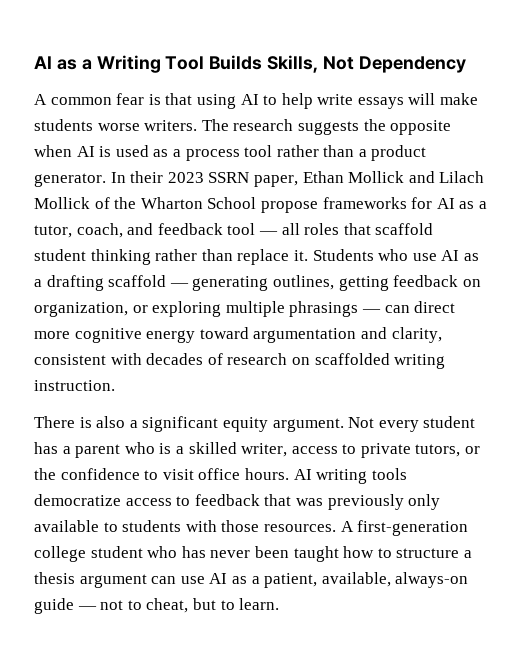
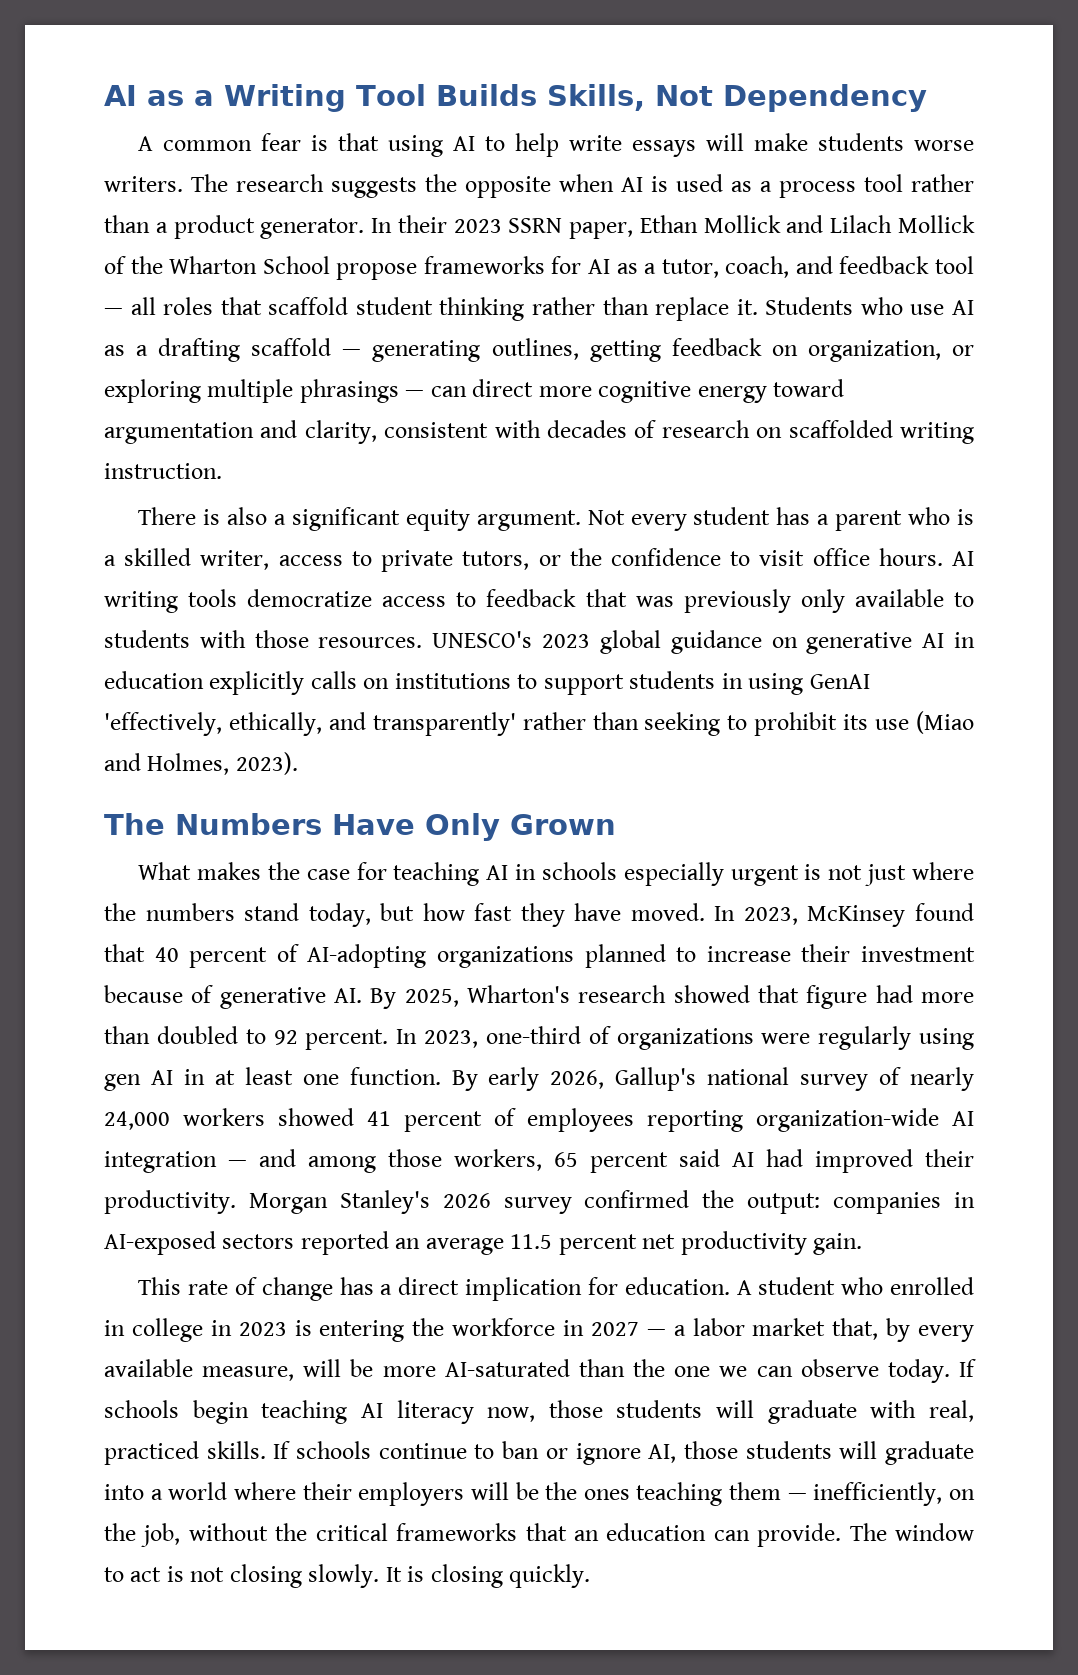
[340,520,469,536] [34,546,472,562] [34,572,469,588] [34,598,280,614] A first-generation college student who has never been taught how to structure a thesis argument can use AI as a patient, available, always-on guide — not to cheat, but to learn. -> [432,630,975,654] [104,671,870,695] [104,711,974,736] [104,752,298,775] [104,813,616,841] [138,862,975,886] [104,903,975,927] [104,944,976,968] [104,985,975,1009] [104,1026,975,1050] [104,1067,975,1091] [104,1108,974,1132] [104,1149,974,1173] [104,1190,975,1214] [104,1231,863,1255] [138,1277,974,1301] [104,1318,974,1342] [104,1359,977,1383] [104,1400,974,1424] [104,1441,975,1465] [104,1482,975,1506] [104,1523,974,1547] [104,1564,591,1588] UNESCO's 2023 global guidance on generative AI in education explicitly calls on institutions to support students in using GenAI 'effectively, ethically, and transparently' rather than seeking to prohibit its use (Miao and Holmes, 2023). // The Numbers Have Only Grown // What makes the case for teaching AI in schools especially urgent is not just where the numbers stand today, but how fast they have moved. In 2023, McKinsey found that 40 percent of AI-adopting organizations planned to increase their investment because of generative AI. By 2025, Wharton's research showed that figure had more than doubled to 92 percent. In 2023, one-third of organizations were regularly using gen AI in at least one function. By early 2026, Gallup's national survey of nearly 24,000 workers showed 41 percent of employees reporting organization-wide AI integration — and among those workers, 65 percent said AI had improved their productivity. Morgan Stanley's 2026 survey confirmed the output: companies in AI-exposed sectors reported an average 11.5 percent net productivity gain. // This rate of change has a direct implication for education. A student who enrolled in college in 2023 is entering the workforce in 2027 — a labor market that, by every available measure, will be more AI-saturated than the one we can observe today. If schools begin teaching AI literacy now, those students will graduate with real, practiced skills. If schools continue to ban or ignore AI, those students will graduate into a world where their employers will be the ones teaching them — inefficiently, on the job, without the critical frameworks that an education can provide. The window to act is not closing slowly. It is closing quickly.

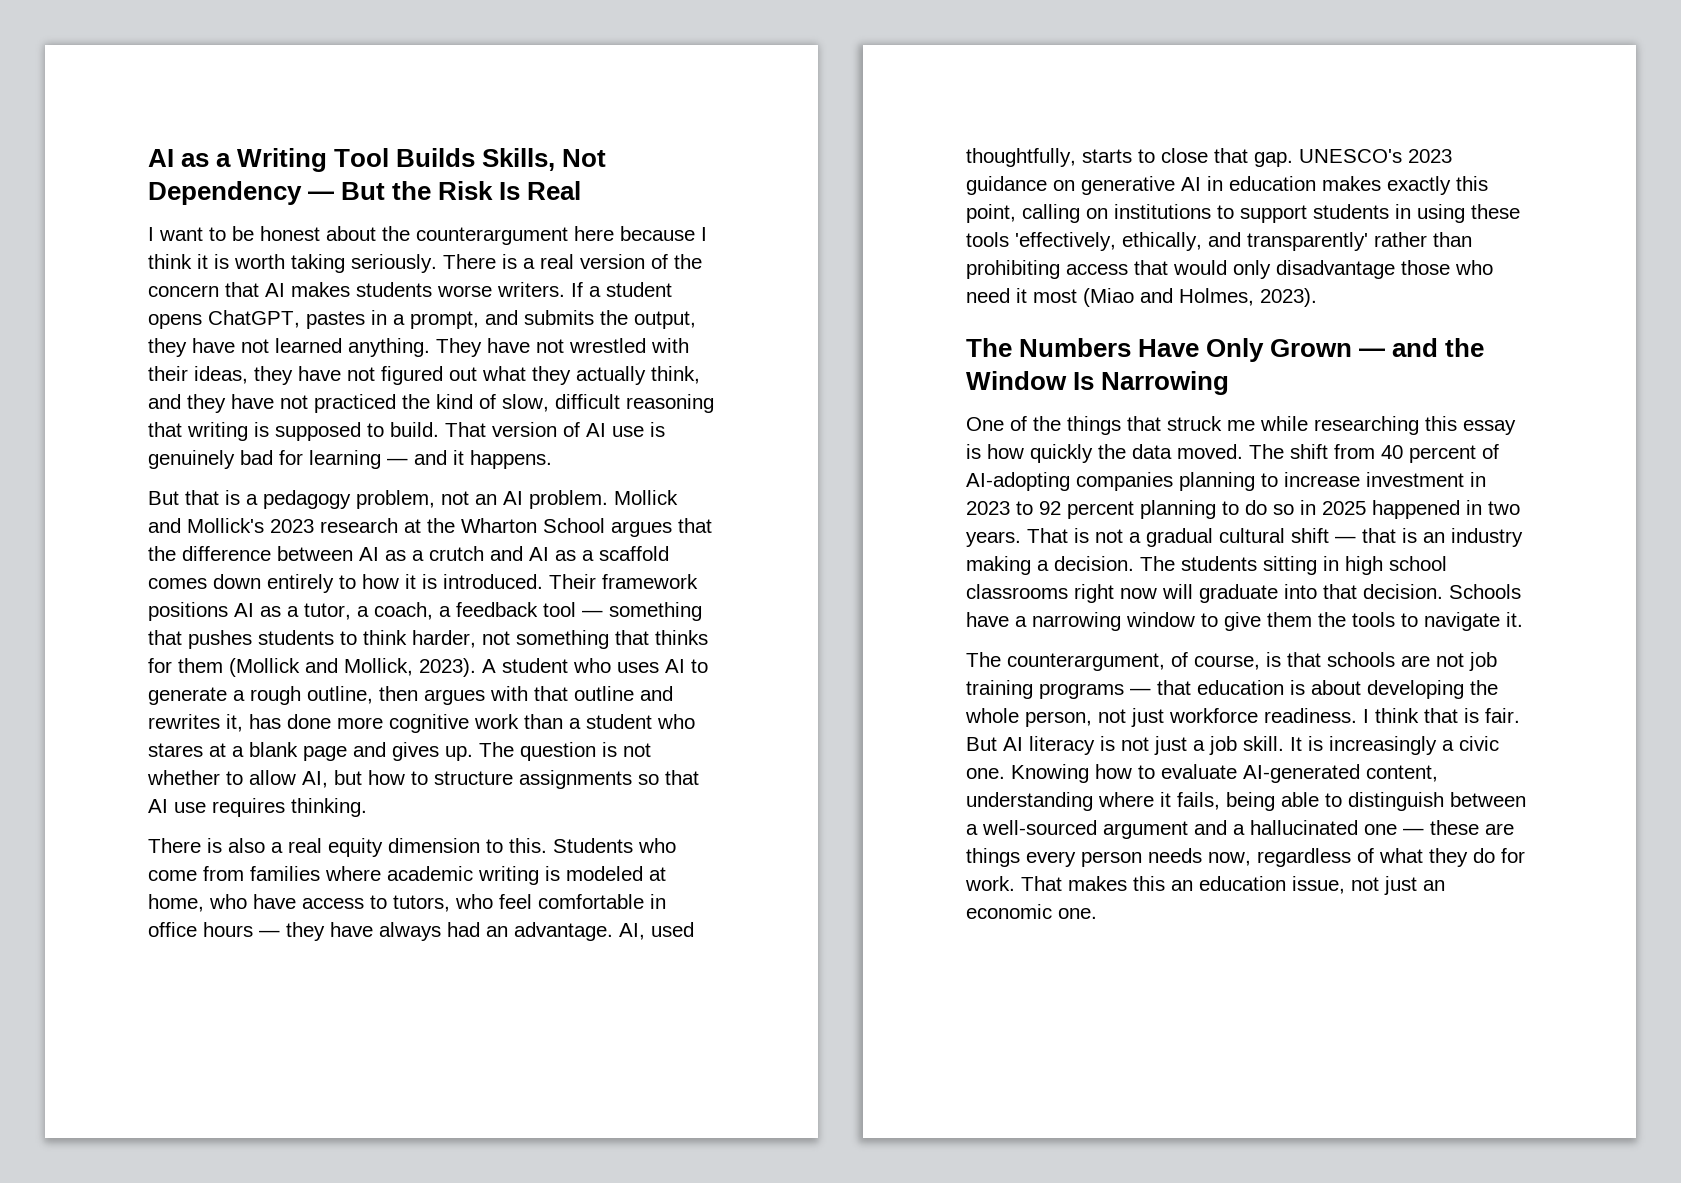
[138,133,974,157] [104,174,974,198] [104,215,975,239] [104,256,974,280] [104,297,974,321] [104,338,975,362] [104,379,845,403] [104,420,974,444] [104,463,222,479] [138,507,975,531] [104,548,974,572] [104,589,975,613] [104,630,423,648] // A common fear is that using AI to help write essays will make students worse writers. The research suggests the opposite when AI is used as a process tool rather than a product generator. In their 2023 SSRN paper, Ethan Mollick and Lilach Mollick of the Wharton School propose frameworks for AI as a tutor, coach, and feedback tool — all roles that scaffold student thinking rather than replace it. Students who use AI as a drafting scaffold — generating outlines, getting feedback on organization, or exploring multiple phrasings — can direct more cognitive energy toward argumentation and clarity, consistent with decades of research on scaffolded writing instruction. // There is also a significant equity argument. Not every student has a parent who is a skilled writer, access to private tutors, or the confidence to visit office hours. AI writing tools democratize access to feedback that was previously only available to students with those resources. -> [308,181,582,200] [148,226,707,245] [148,254,702,273] [148,282,672,297] [148,310,696,329] [148,338,689,357] [148,366,700,385] [148,394,714,413] [148,422,665,441] [148,450,552,469] [148,490,678,509] [148,518,712,537] [148,546,669,561] [148,574,698,593] [148,602,702,621] [148,630,708,649] [148,658,708,677] [148,686,673,705] [148,714,695,733] [148,742,651,761] [147,770,699,789] [148,798,367,817] [148,838,676,857] [148,866,666,885] [148,894,666,912] [148,922,694,941] [966,148,1293,167] — But the Risk Is Real // I want to be honest about the counterargument here because I think it is worth taking seriously. There is a real version of the concern that AI makes students worse writers. If a student opens ChatGPT, pastes in a prompt, and submits the output, they have not learned anything. They have not wrestled with their ideas, they have not figured out what they actually think, and they have not practiced the kind of slow, difficult reasoning that writing is supposed to build. That version of AI use is genuinely bad for learning — and it happens. // But that is a pedagogy problem, not an AI problem. Mollick and Mollick's 2023 research at the Wharton School argues that the difference between AI as a crutch and AI as a scaffold comes down entirely to how it is introduced. Their framework positions AI as a tutor, a coach, a feedback tool — something that pushes students to think harder, not something that thinks for them (Mollick and Mollick, 2023). A student who uses AI to generate a rough outline, then argues with that outline and rewrites it, has done more cognitive work than a student who stares at a blank page and gives up. The question is not whether to allow AI, but how to structure assignments so that AI use requires thinking. // There is also a real equity dimension to this. Students who come from families where academic writing is modeled at home, who have access to tutors, who feel comfortable in office hours — they have always had an advantage. AI, used thoughtfully, starts to close that gap.
[599,630,661,654] global -> (1452, 156) none
[209,671,357,695] explicitly calls -> [1322,176,1488,195] [966,204,1080,223] makes exactly this point, calling
[809,674,870,689] GenAI -> [1471,204,1520,219] [966,232,1009,247] these tools
[644,712,910,736] seeking to prohibit its use -> [966,260,1493,279] [966,288,1077,303] prohibiting access that would only disadvantage those who need it most
[138,862,975,886] [104,903,975,927] [104,944,976,968] [104,985,975,1009] [104,1026,975,1050] [104,1067,975,1091] [104,1108,974,1132] [104,1149,974,1173] [104,1190,975,1214] [104,1231,863,1255] [138,1277,974,1301] [104,1318,974,1342] [104,1359,977,1383] [104,1400,974,1424] [104,1441,975,1465] [104,1482,975,1506] [104,1523,974,1547] [104,1564,591,1588] // What makes the case for teaching AI in schools especially urgent is not just where the numbers stand today, but how fast they have moved. In 2023, McKinsey found that 40 percent of AI-adopting organizations planned to increase their investment because of generative AI. By 2025, Wharton's research showed that figure had more than doubled to 92 percent. In 2023, one-third of organizations were regularly using gen AI in at least one function. By early 2026, Gallup's national survey of nearly 24,000 workers showed 41 percent of employees reporting organization-wide AI integration — and among those workers, 65 percent said AI had improved their productivity. Morgan Stanley's 2026 survey confirmed the output: companies in AI-exposed sectors reported an average 11.5 percent net productivity gain. // This rate of change has a direct implication for education. A student who enrolled in college in 2023 is entering the workforce in 2027 — a labor market that, by every available measure, will be more AI-saturated than the one we can observe today. If schools begin teaching AI literacy now, those students will graduate with real, practiced skills. If schools continue to ban or ignore AI, those students will graduate into a world where their employers will be the ones teaching them — inefficiently, on the job, without the critical frameworks that an education can provide. The window to act is not closing slowly. It is closing quickly. -> [1359,338,1485,357] [966,371,1230,395] [966,416,1516,435] [966,444,1499,463] [966,472,1486,491] [966,500,1520,519] [966,528,1523,547] [966,556,1447,575] [966,584,1521,603] [966,612,1523,631] [966,652,1497,671] [966,680,1498,699] [965,708,1520,727] [966,736,1499,755] [966,764,1438,783] [966,792,1526,811] [966,820,1514,839] [966,848,1525,867] [965,876,1445,895] [966,904,1097,919] — and the Window Is Narrowing // One of the things that struck me while researching this essay is how quickly the data moved. The shift from 40 percent of AI-adopting companies planning to increase investment in 2023 to 92 percent planning to do so in 2025 happened in two years. That is not a gradual cultural shift — that is an industry making a decision. The students sitting in high school classrooms right now will graduate into that decision. Schools have a narrowing window to give them the tools to navigate it. // The counterargument, of course, is that schools are not job training programs — that education is about developing the whole person, not just workforce readiness. I think that is fair. But AI literacy is not just a job skill. It is increasingly a civic one. Knowing how to evaluate AI-generated content, understanding where it fails, being able to distinguish between a well-sourced argument and a hallucinated one — these are things every person needs now, regardless of what they do for work. That makes this an education issue, not just an economic one.

